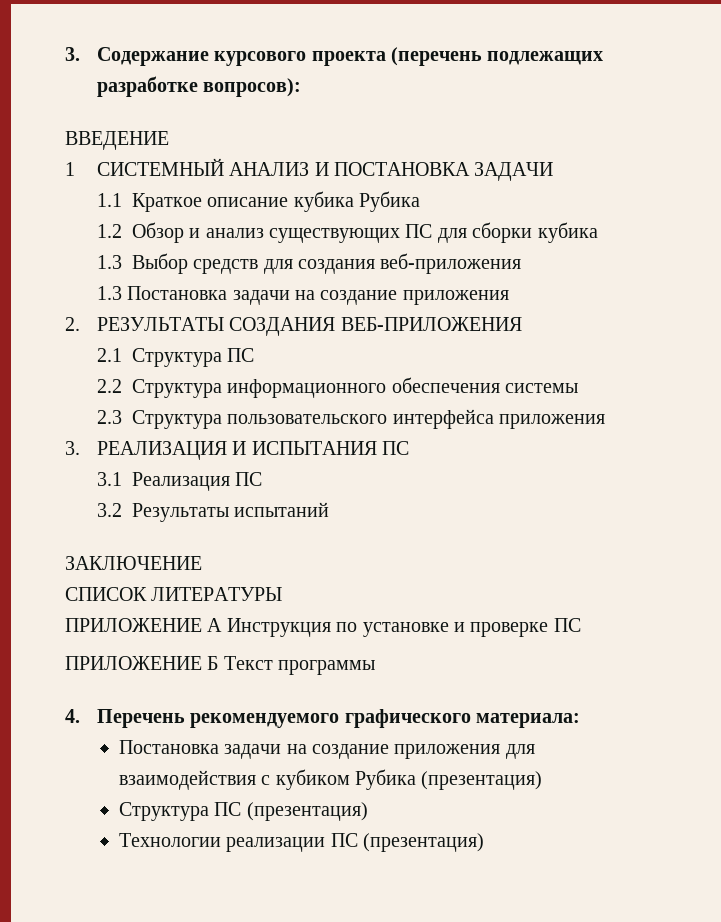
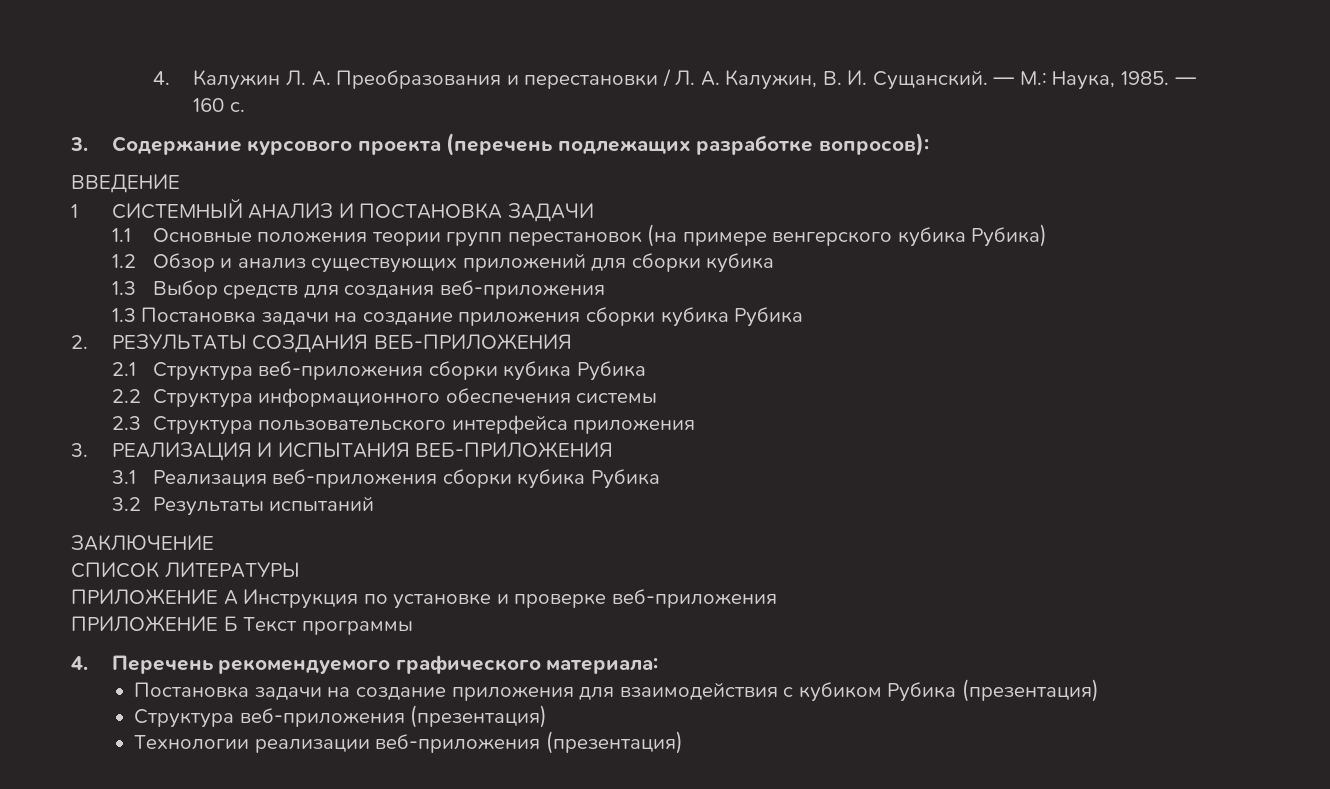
(65, 54) none -> [152,69,1197,90] [193,98,245,112] 4. Калужин Л. А. Преобразования и перестановки / Л. А. Калужин, В. И. Сущанский. — М.: Наука, 1985. — 160 с. //
[131,191,420,212] Краткое описание кубика Рубика -> [152,224,1048,247] Основные положения теории групп перестановок (на примере венгерского кубика Рубика)
[405,224,433,238] ПС -> [462,253,586,272] приложений
(509, 297) none -> [586,307,804,327] сборки кубика Рубика
[227,348,255,362] ПС -> [258,361,646,381] веб-приложения сборки кубика Рубика
[381,441,409,455] ПС -> [415,441,614,458] ВЕБ-ПРИЛОЖЕНИЯ
[235,472,263,486] ПС -> [272,469,660,489] веб-приложения сборки кубика Рубика
[553,618,581,632] ПС -> [611,589,777,608] веб-приложения
[214,802,242,816] ПС -> [239,708,405,727] веб-приложения
[330,833,358,847] ПС -> [375,734,541,753] веб-приложения

